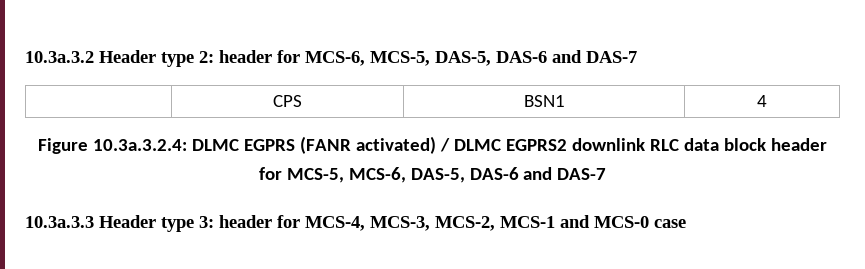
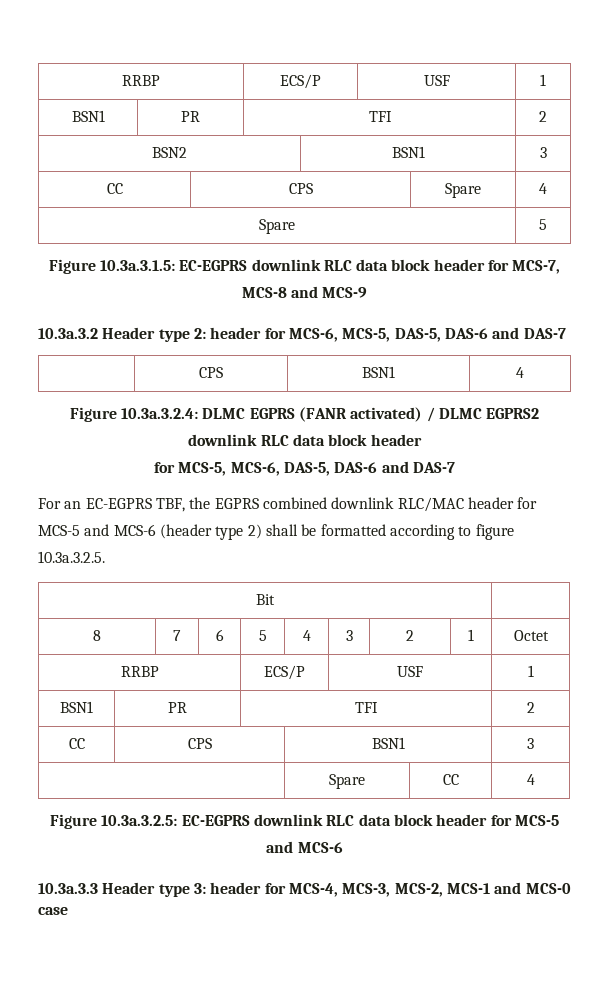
(25, 57) none -> [122,75,160,86] [280,74,321,89] [423,75,450,86] [540,74,546,86] [71,110,105,122] [181,111,200,122] [368,111,392,122] [539,111,547,122] [152,147,187,158] [391,146,425,158] [539,147,547,158] [106,183,123,194] [288,183,313,194] [445,183,481,198] [539,183,547,194] [259,219,295,234] [539,219,547,230] [48,259,561,274] [241,286,368,298] RRBP | ECS/P | USF | 1 // BSN1 | PR | TFI | 2 // BSN2 | BSN1 | 3 // CC | CPS | Spare | 4 // Spare | 5 // Figure 10.3a.3.1.5: EC-EGPRS downlink RLC data block header for MCS-7, MCS-8 and MCS-9 //
(607, 174) none -> [38,497,538,512] [38,524,514,540] [38,551,105,563] [256,594,275,605] [93,630,101,641] [173,630,181,641] [215,629,224,641] [258,630,267,641] [302,630,311,641] [345,630,353,641] [406,630,414,641] [468,629,474,641] [513,630,549,641] [120,666,159,677] [264,665,305,680] [397,666,423,677] [527,665,534,677] [60,701,93,713] [168,702,187,713] [355,702,378,713] [526,702,535,713] [68,738,85,749] [187,738,212,749] [371,737,405,749] [527,738,534,749] [329,774,365,789] [442,774,459,785] [526,774,535,785] [50,814,559,829] [266,841,343,853] // For an EC-EGPRS TBF, the EGPRS combined downlink RLC/MAC header for MCS-5 and MCS-6 (header type 2) shall be formatted according to figure 10.3a.3.2.5. // Bit | // 8 | 7 | 6 | 5 | 4 | 3 | 2 | 1 | Octet // RRBP | ECS/P | USF | 1 // BSN1 | PR | TFI | 2 // CC | CPS | BSN1 | 3 // | Spare | CC | 4 // Figure 10.3a.3.2.5: EC-EGPRS downlink RLC data block header for MCS-5 and MCS-6

